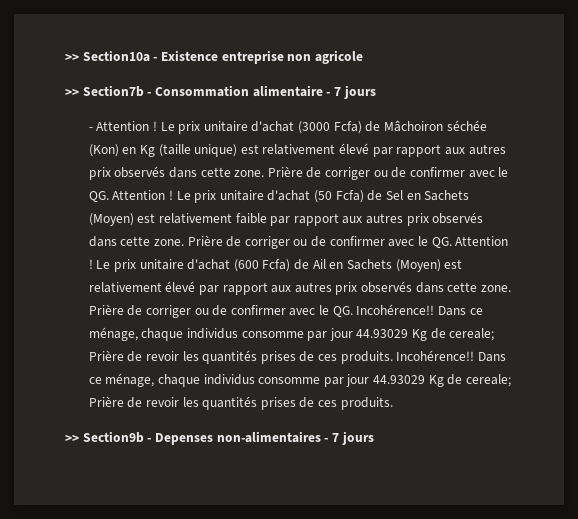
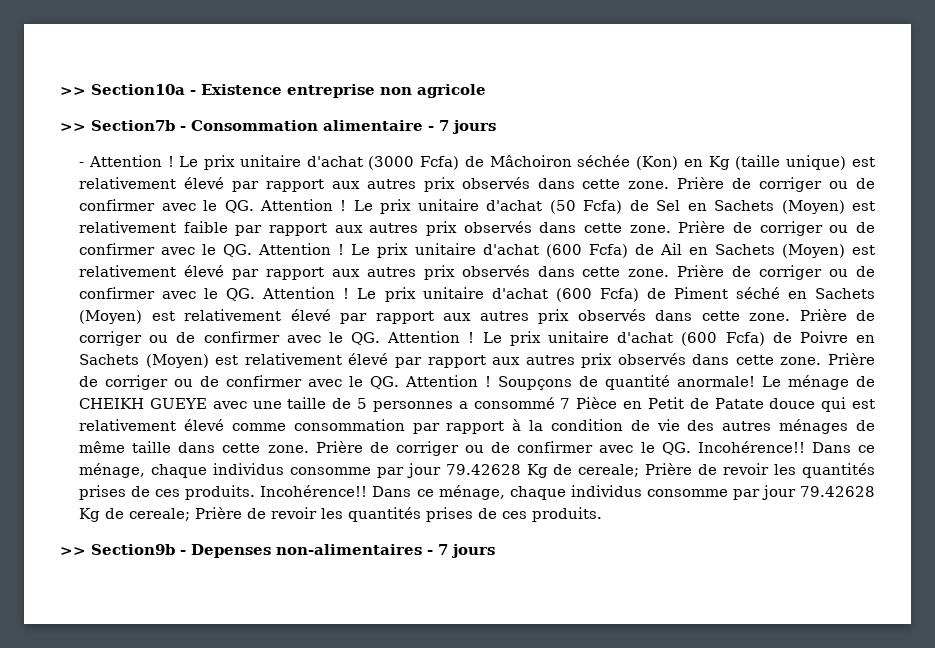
[356,304,483,316] [88,327,409,341] Incohérence!! Dans ce ménage, chaque individus consomme par jour 44.93029 -> [262,287,875,302] [79,309,875,324] [79,331,875,346] [79,353,875,368] [79,375,875,390] [79,397,875,412] [79,419,875,434] [79,441,875,456] [79,463,521,478] Attention ! Le prix unitaire d'achat (600 Fcfa) de Piment séché en Sachets (Moyen) est relativement élevé par rapport aux autres prix observés dans cette zone. Prière de corriger ou de confirmer avec le QG. Attention ! Le prix unitaire d'achat (600 Fcfa) de Poivre en Sachets (Moyen) est relativement élevé par rapport aux autres prix observés dans cette zone. Prière de corriger ou de confirmer avec le QG. Attention ! Soupçons de quantité anormale! Le ménage de CHEIKH GUEYE avec une taille de 5 personnes a consommé 7 Pièce en Petit de Patate douce qui est relativement élevé comme consommation par rapport à la condition de vie des autres ménages de même taille dans cette zone. Prière de corriger ou de confirmer avec le QG. Incohérence!! Dans ce ménage, chaque individus consomme par jour 79.42628
[373,375,426,384] 44.93029 -> [799,486,875,497] 79.42628

